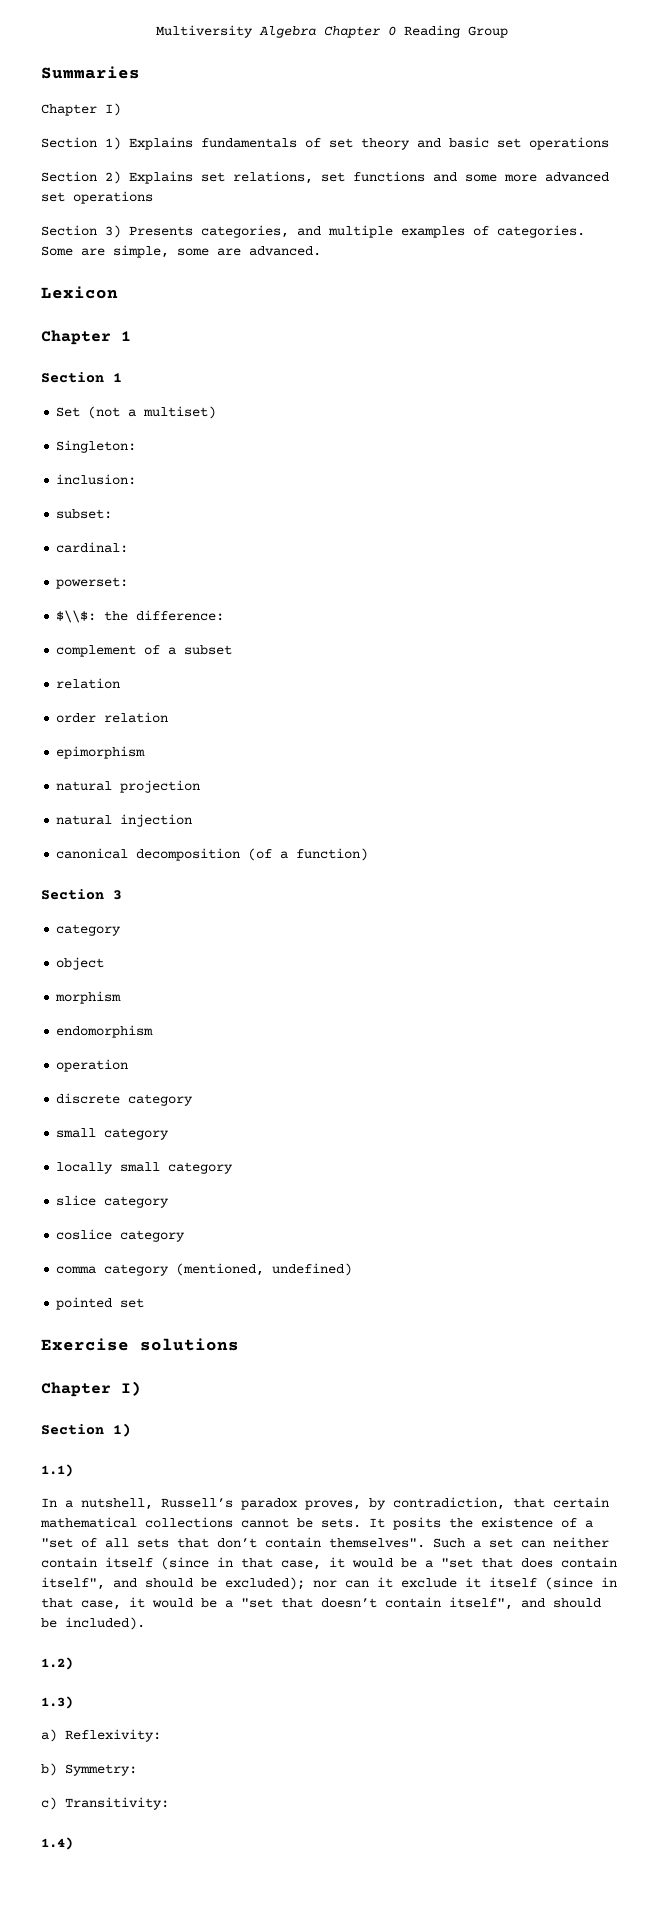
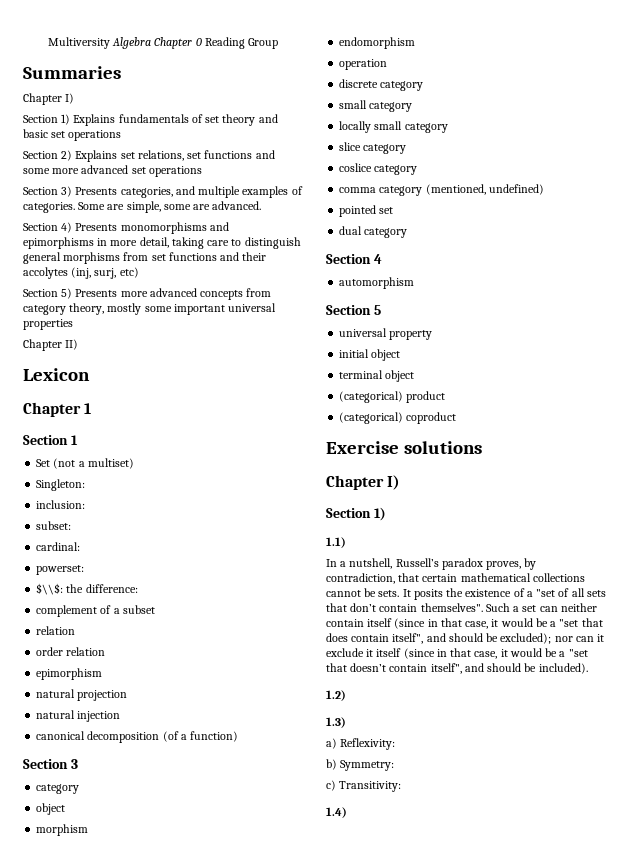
(321, 251) none -> [23,222,229,234] [23,237,301,249] [23,252,267,264] [23,267,139,279] [23,288,272,300] [23,303,277,315] [23,319,73,330] [23,339,79,351] // Section 4) Presents monomorphisms and epimorphisms in more detail, taking care to distinguish general morphisms from set functions and their accolytes (inj, surj, etc) // Section 5) Presents more advanced concepts from category theory, mostly some important universal properties // Chapter II)
(145, 1303) none -> [339,226,408,238] [326,254,382,264] [339,277,415,289] [326,305,381,315] [339,328,433,340] [339,349,401,361] [339,370,415,382] [339,391,446,403] [339,412,457,424] // dual category // Section 4 // automorphism // Section 5 // universal property // initial object // terminal object // (categorical) product // (categorical) coproduct

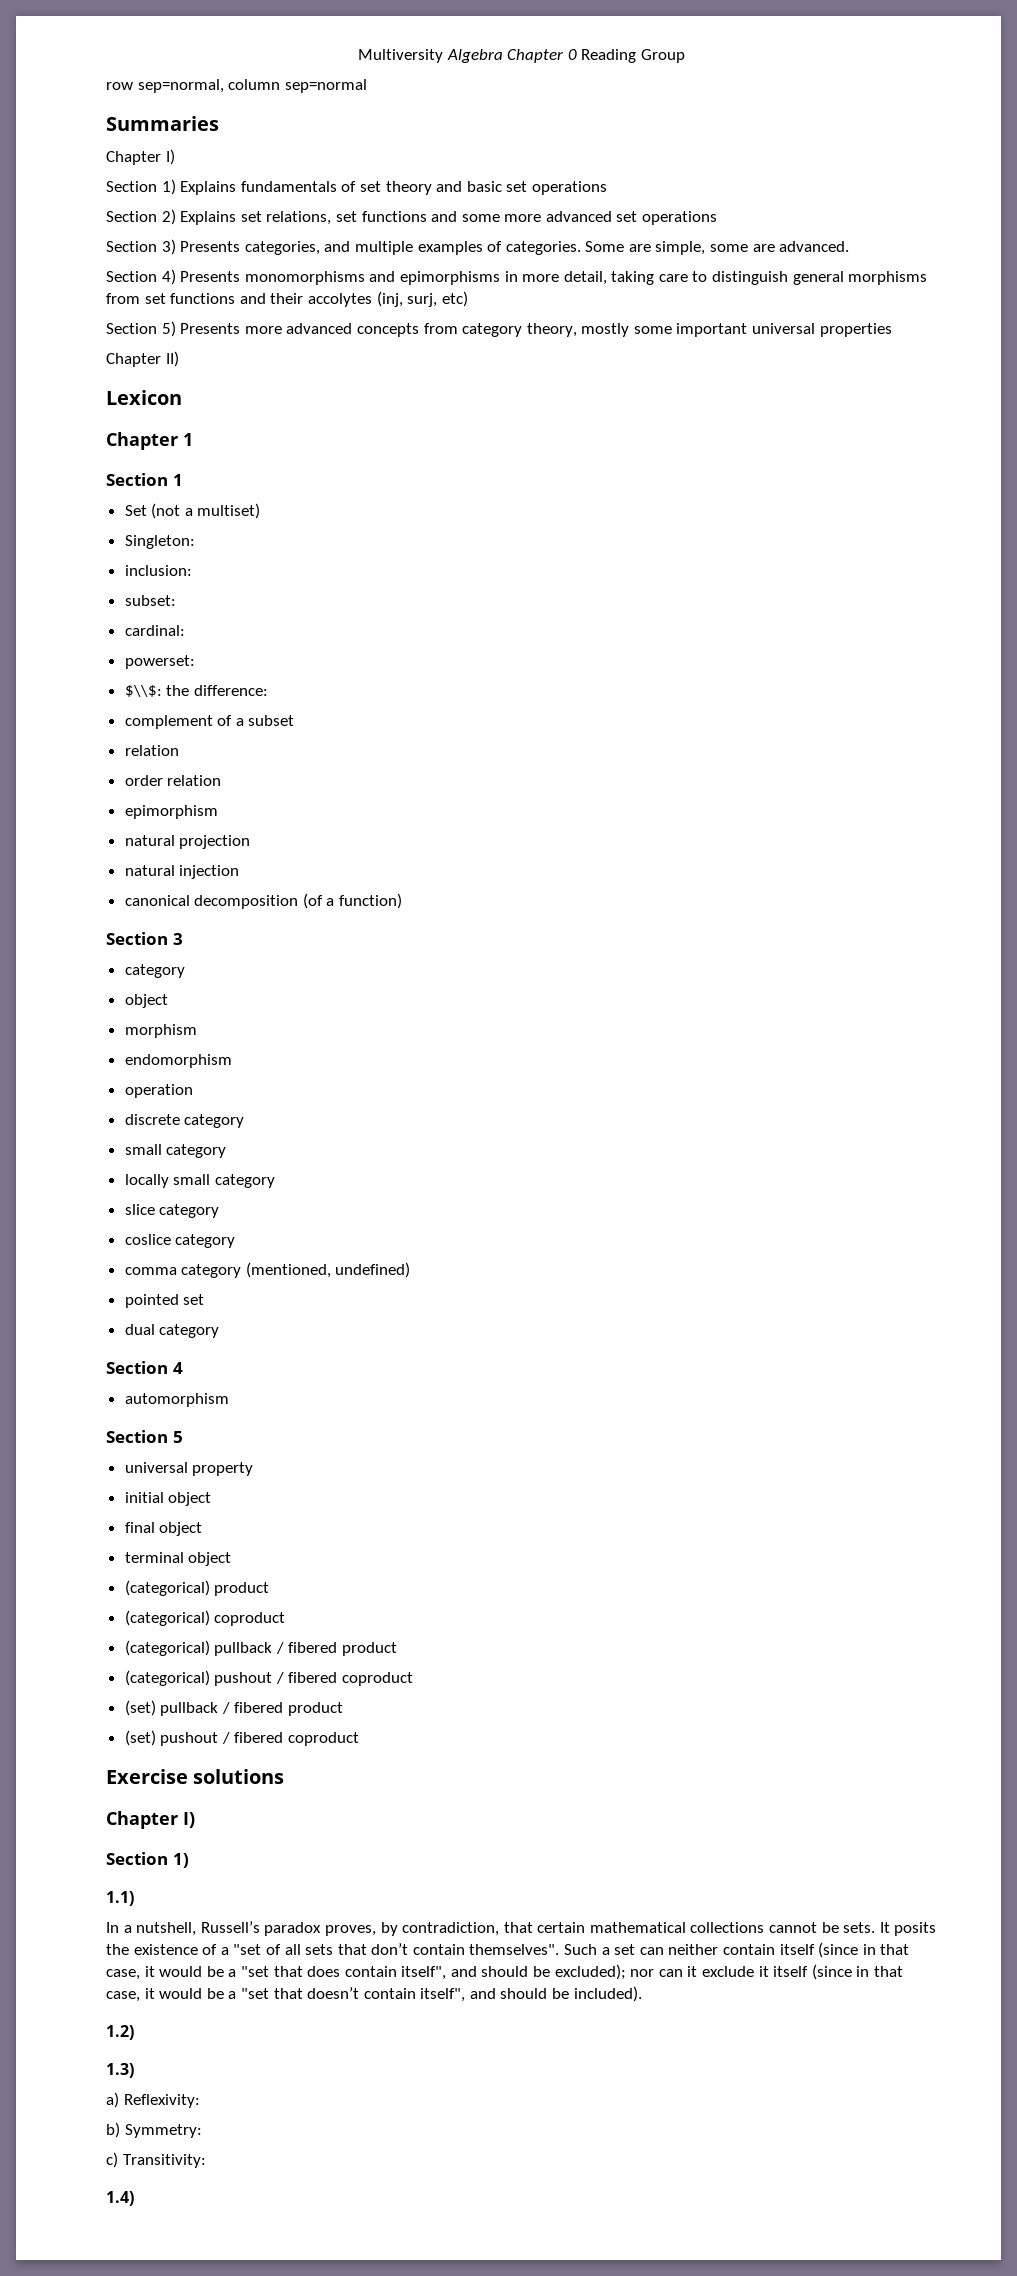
(279, 43) none -> [106,79,367,93] // row sep=normal, column sep=normal
(401, 355) none -> [124,1522,203,1536] // final object
(457, 418) none -> [124,1640,398,1656] [124,1670,414,1686] [124,1700,344,1716] [124,1730,360,1746] // (categorical) pullback / fibered product // (categorical) pushout / fibered coproduct // (set) pullback / fibered product // (set) pushout / fibered coproduct

